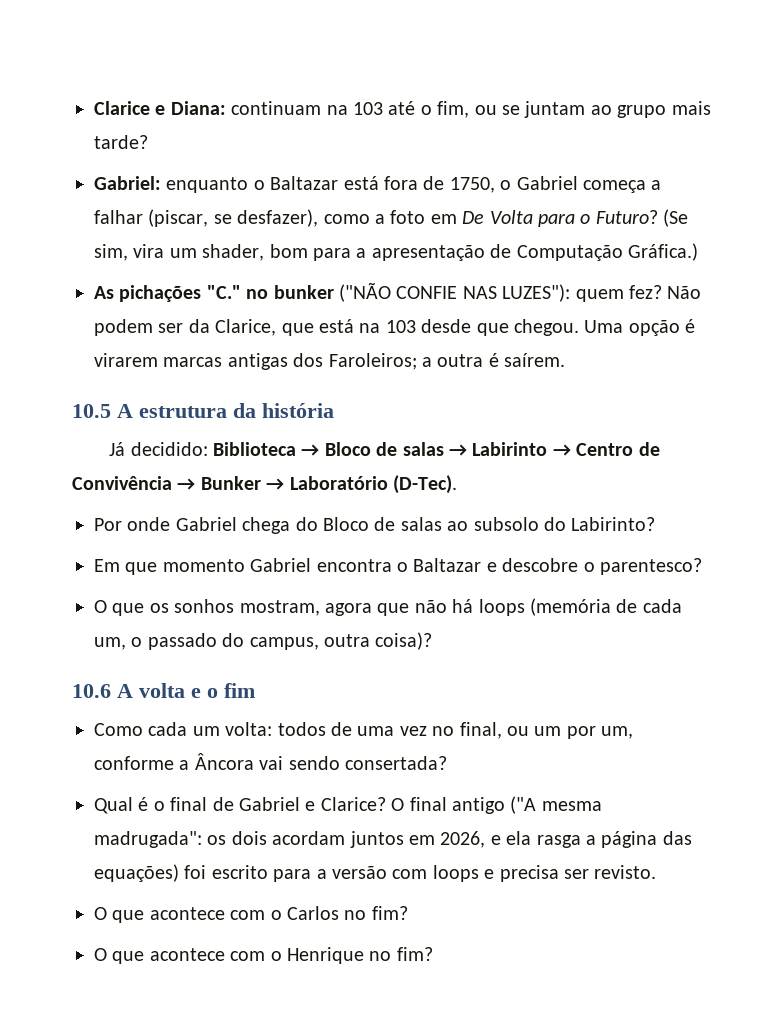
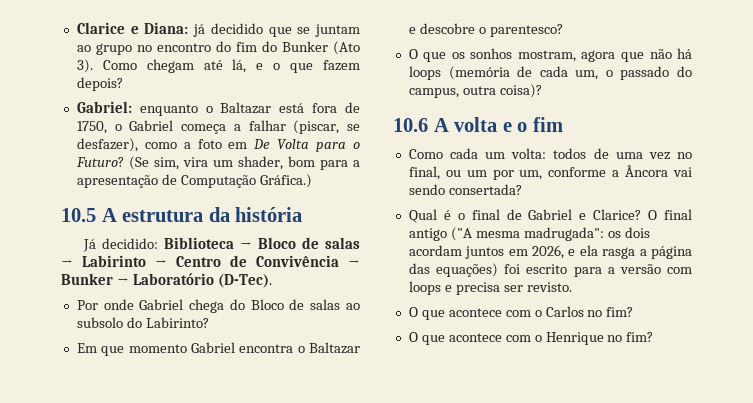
[231,101,711,118] [94,135,148,149] continuam na 103 até o fim, ou se juntam ao grupo mais tarde? -> [193,23,361,37] [76,41,360,55] [76,59,360,73] [76,77,123,91] já decidido que se juntam ao grupo no encontro do fim do Bunker (Ato 3). Como chegam até lá, e o que fazem depois?
[94,282,702,302] [94,319,696,336] [94,353,566,370] // As pichações "C." no bunker ("NÃO CONFIE NAS LUZES"): quem fez? Não podem ser da Clarice, que está na 103 desde que chegou. Uma opção é virarem marcas antigas dos Faroleiros; a outra é saírem. -> (312, 181) none

